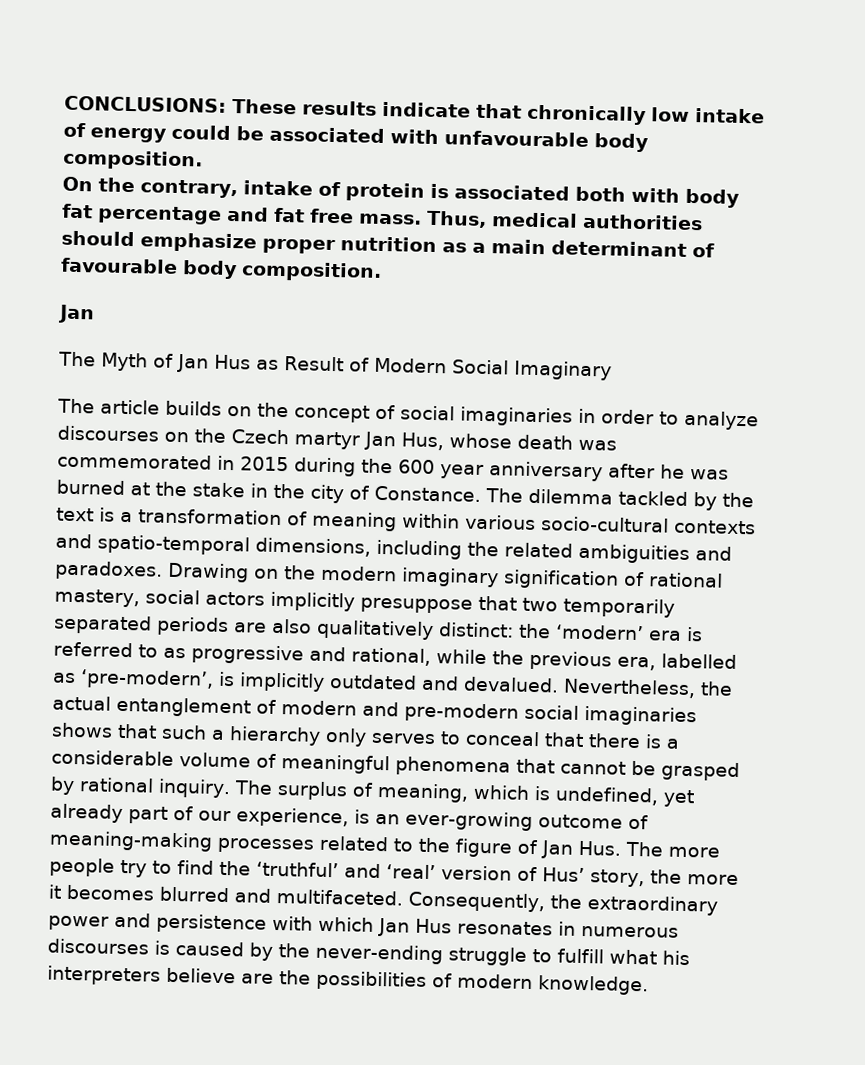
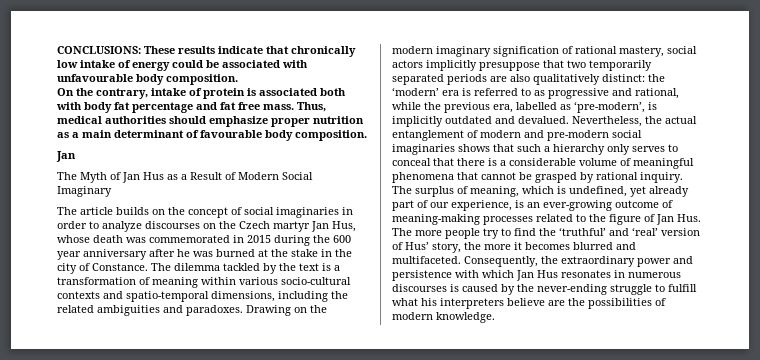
(279, 364) none -> [181,174,187,180] a

